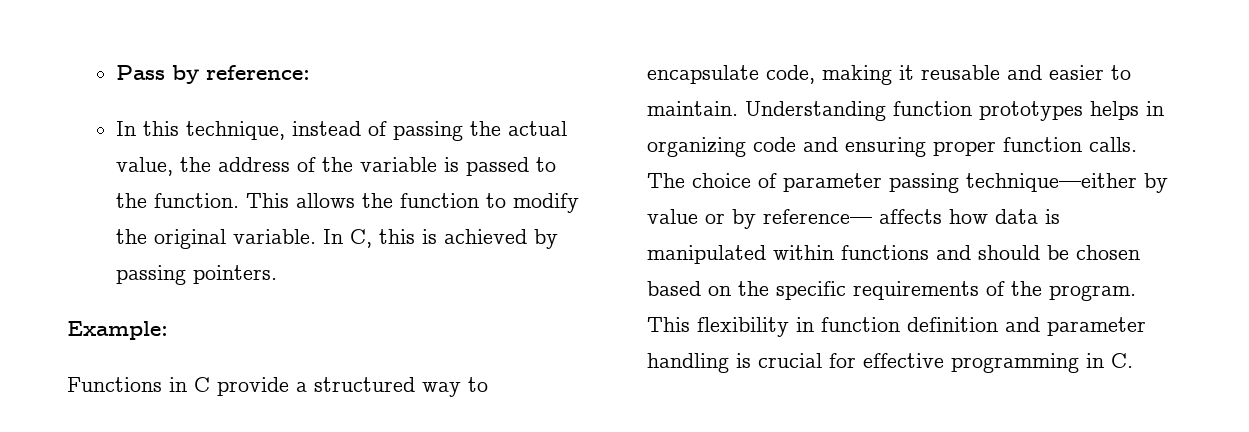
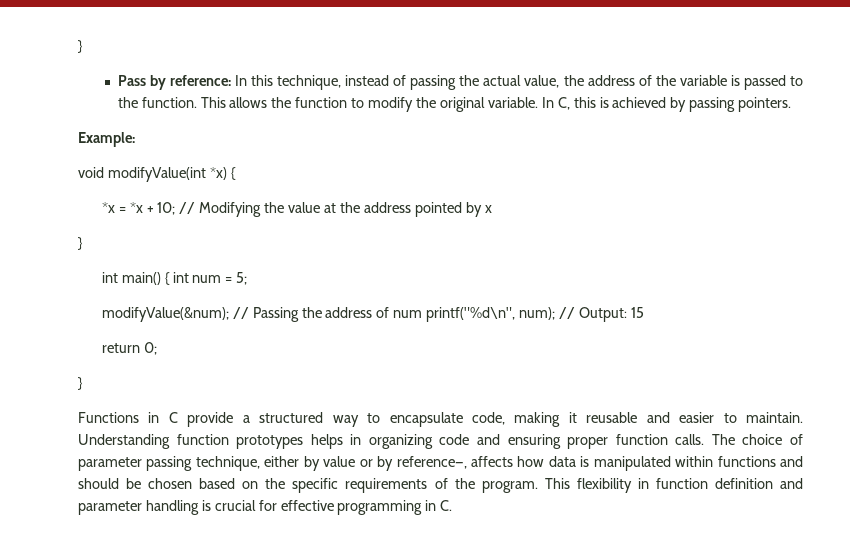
(116, 72) none -> [78,40,83,53] } //
(311, 72) // -> (231, 80) none
(168, 330) none -> [78,167,236,182] [101,202,492,217] [78,237,83,250] [101,272,248,285] [101,307,644,322] [101,342,157,355] [78,377,83,390] // void modifyValue(int *x) { // *x = *x + 10; // Modifying the value at the address pointed by x // } // int main() { int num = 5; // modifyValue(&num); // Passing the address of num printf("%d\n", num); // Output: 15 // return 0; // }
[966,173,1137,192] technique—either -> [195,456,300,471] technique, either
[763,209,872,224] reference— -> [396,456,467,469] reference—,

